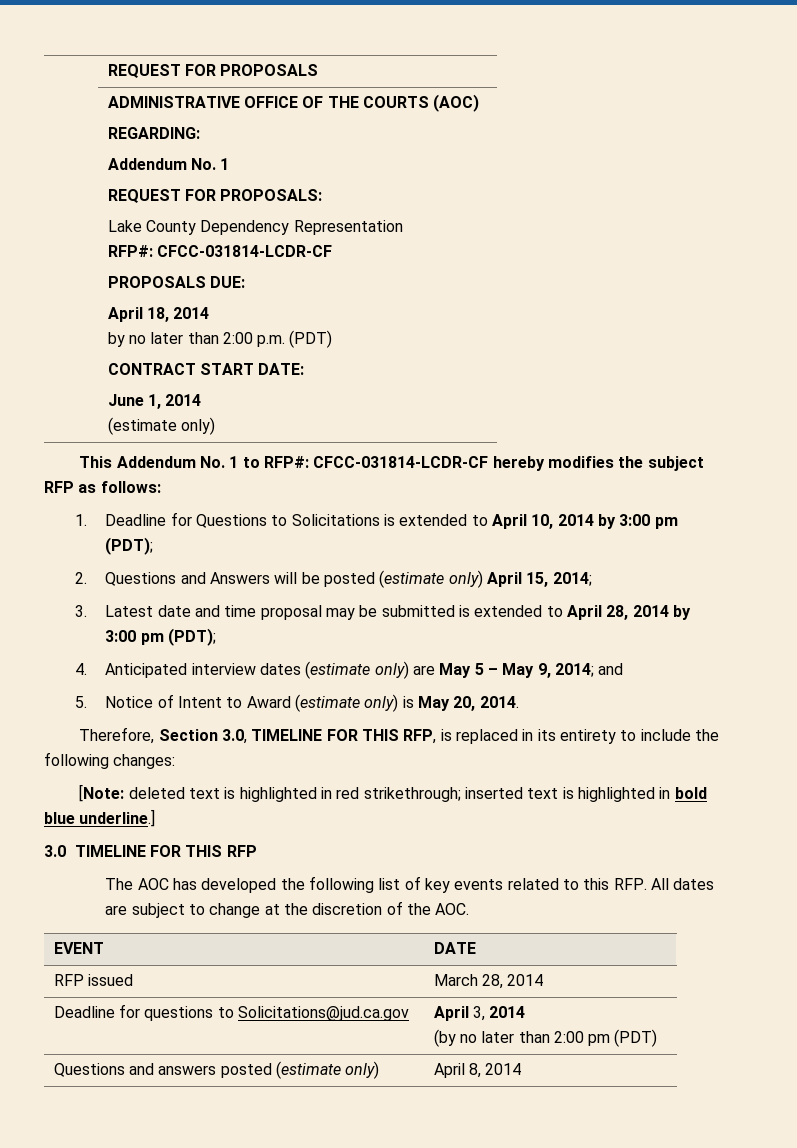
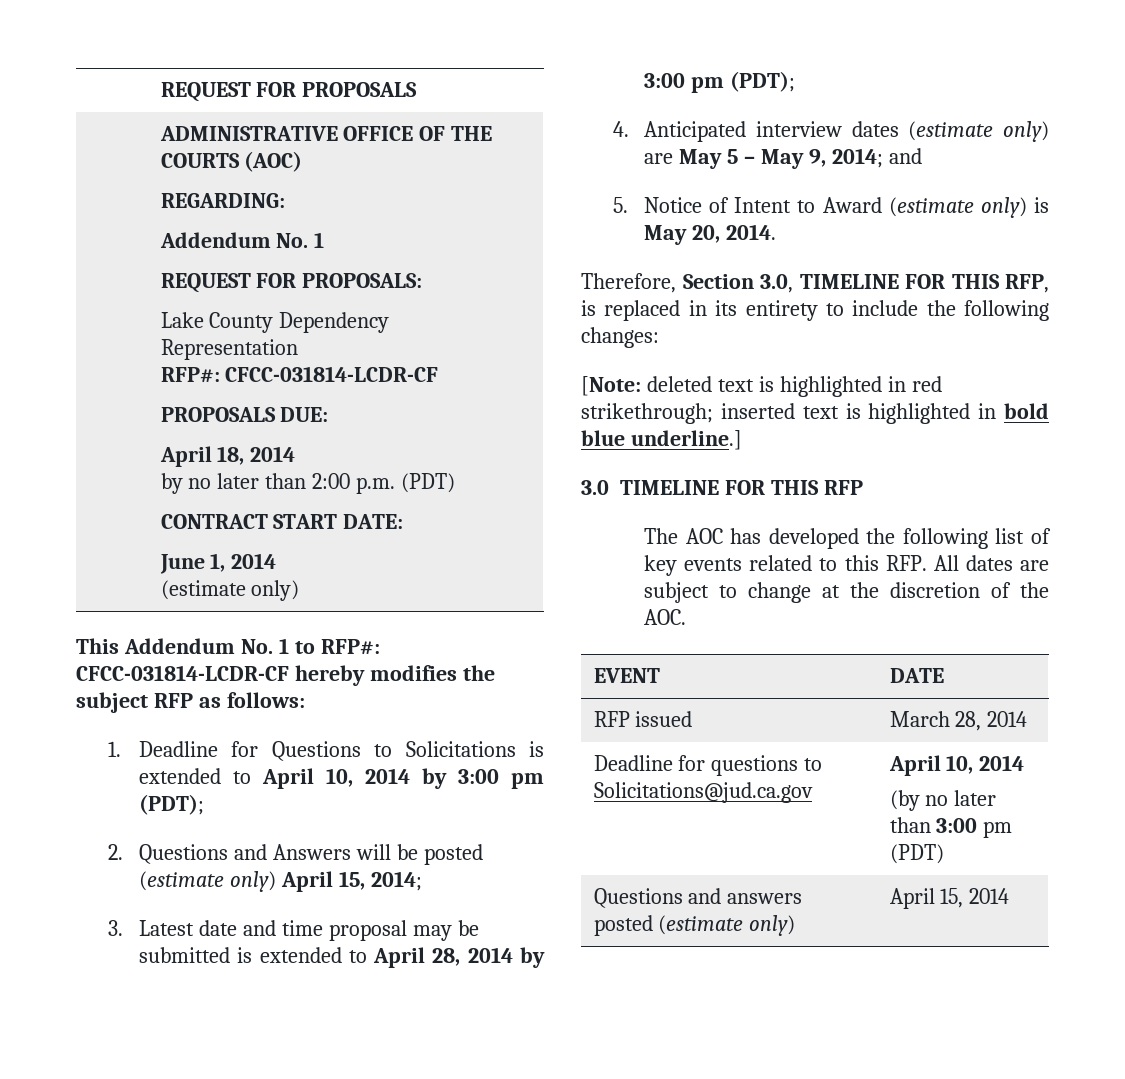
[472,1006,485,1021] 3, -> [946,755,974,774] 10,
[553,1031,584,1043] 2:00 -> [936,818,978,833] 3:00
[468,1063,481,1078] 8, -> [940,888,964,908] 15,

